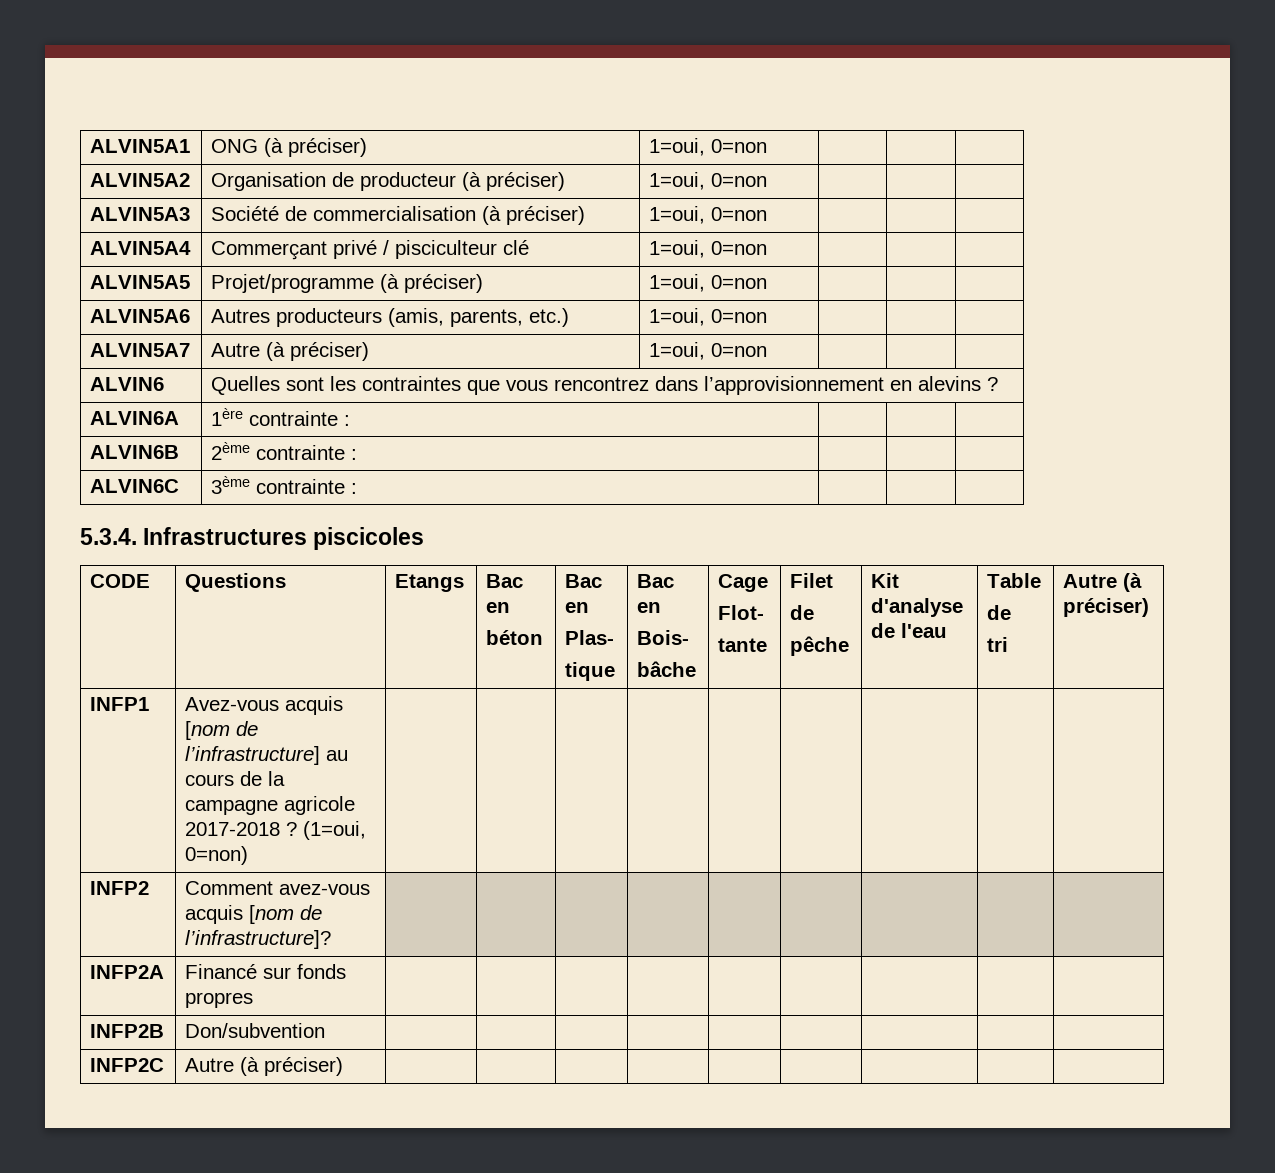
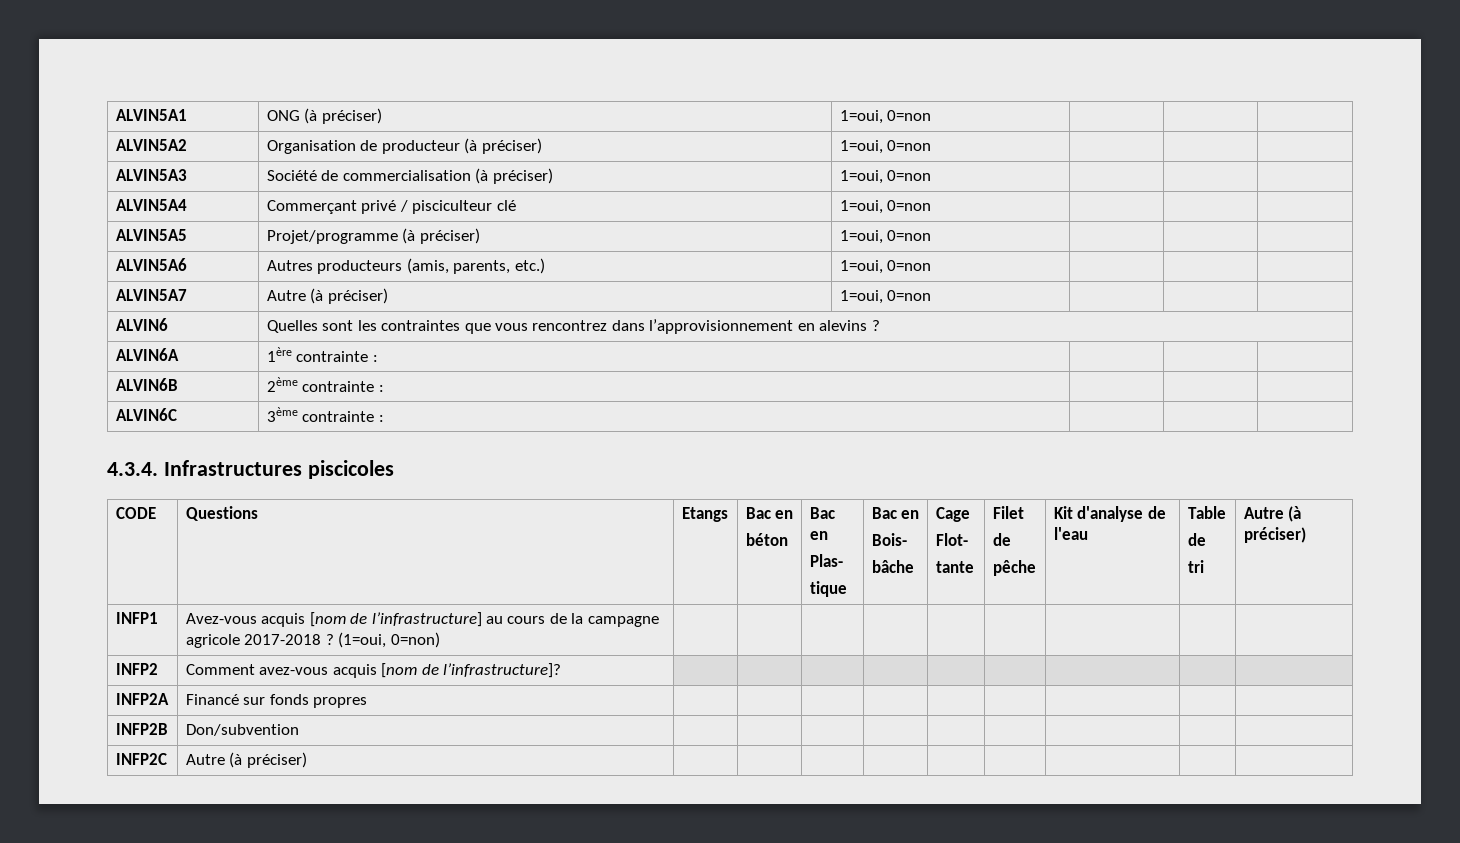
[80,528,137,545] 5.3.4. -> [107,462,158,476] 4.3.4.

